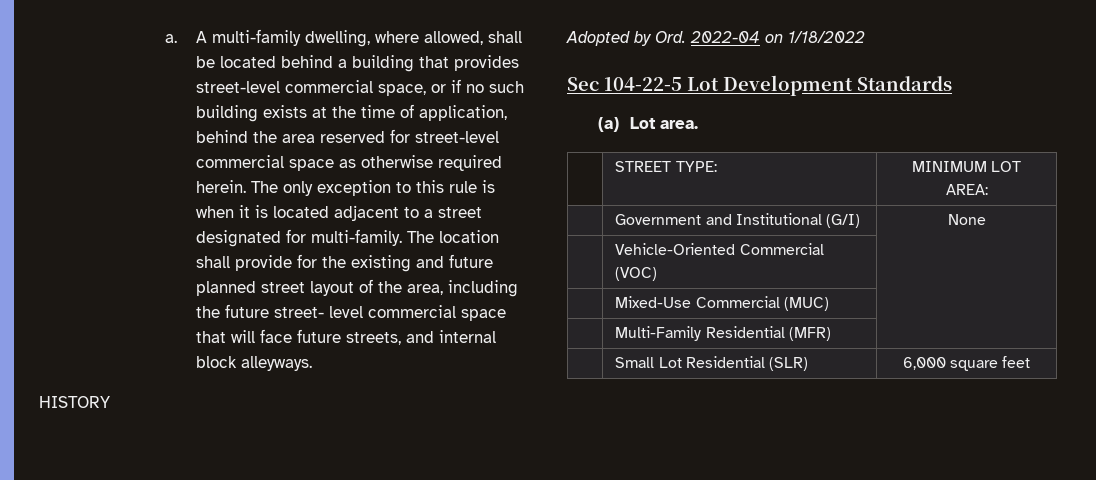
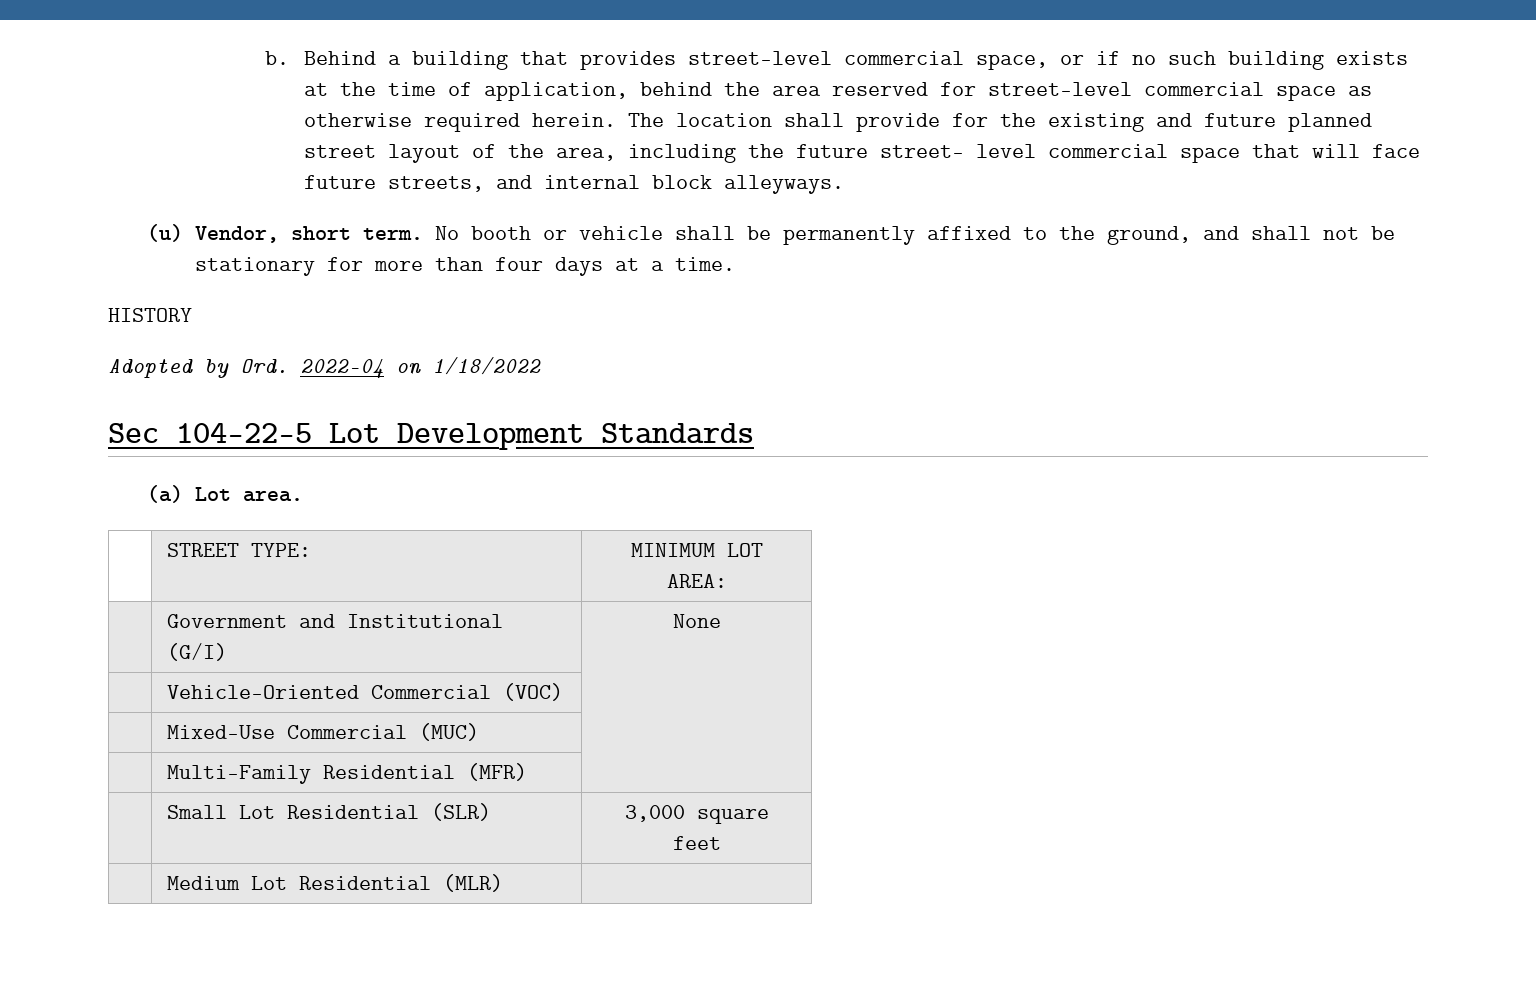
[164,29,522,47] [195,55,333,68] a. A multi-family dwelling, where allowed, shall be located behind -> [265,51,377,65] b. Behind
[282,180,495,196] [195,205,482,221] [195,229,434,247] only exception to this rule is when it is located adjacent to a street designated for multi-family. The -> (665, 120) none
(312, 363) none -> [147,224,1395,245] [194,257,735,276] // (u) Vendor, short term. No booth or vehicle shall be permanently affixed to the ground, and shall not be stationary for more than four days at a time.
[902,357,946,370] 6,000 -> [624,805,685,822] 3,000
(1031, 362) none -> [167,874,504,892] // | Medium Lot Residential (MLR) |

